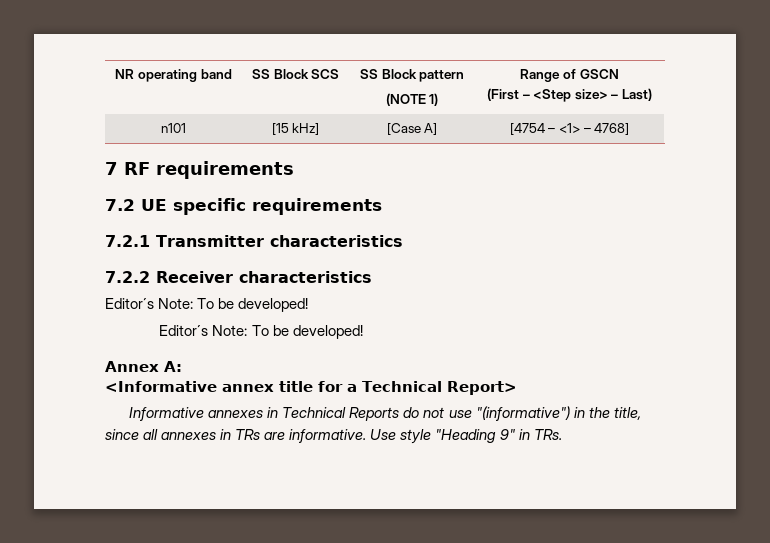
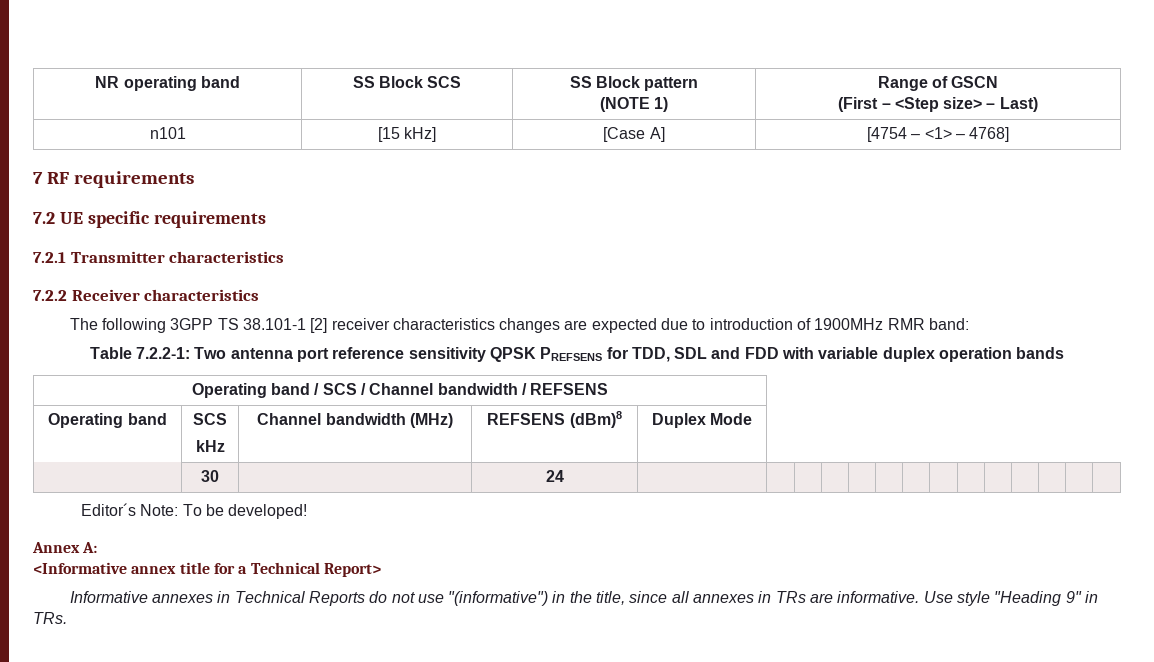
[105,298,309,312] Editor´s Note: To be developed! -> [69,318,970,333] [89,347,1065,362] [191,383,609,398] [48,413,167,428] [193,413,228,425] [195,440,225,452] [257,413,453,428] [487,411,622,428] [651,413,753,428] [201,470,220,482] [545,470,564,482] The following 3GPP TS 38.101-1 [2] receiver characteristics changes are expected due to introduction of 1900MHz RMR band: // Table 7.2.2-1: Two antenna port reference sensitivity QPSK PREFSENS for TDD, SDL and FDD with variable duplex operation bands // Operating band / SCS / Channel bandwidth / REFSENS // Operating band | SCS // kHz | Channel bandwidth (MHz) | REFSENS (dBm)8 | Duplex Mode // | 30 | | 24 | | | | | | | | | | | | | |

